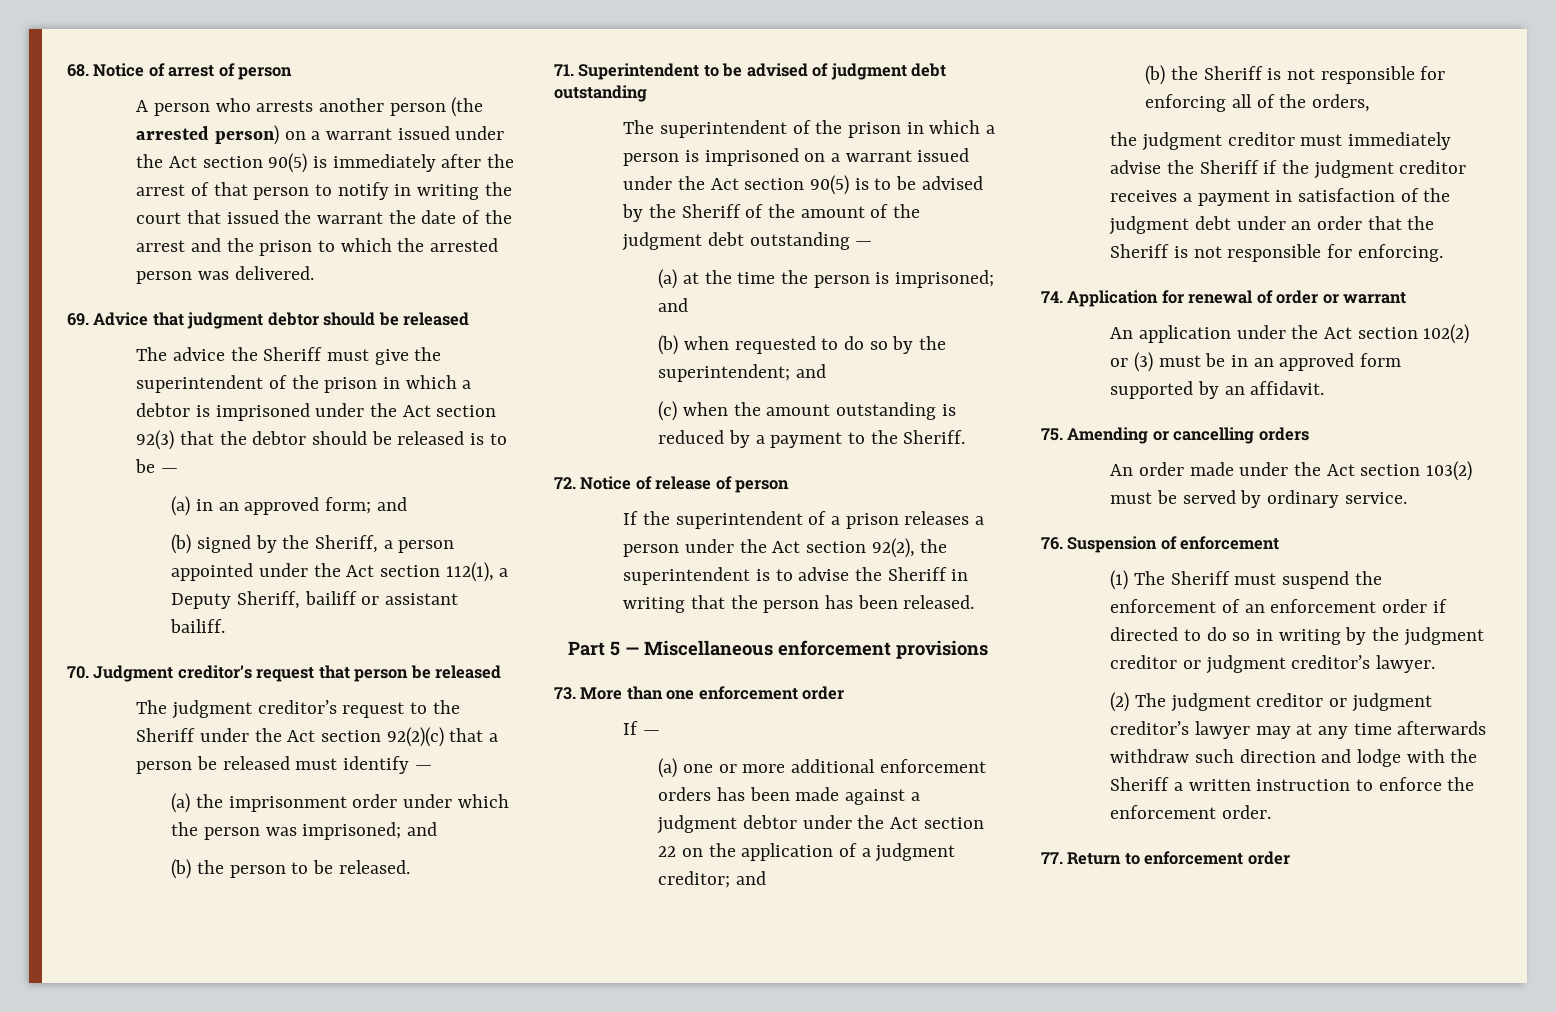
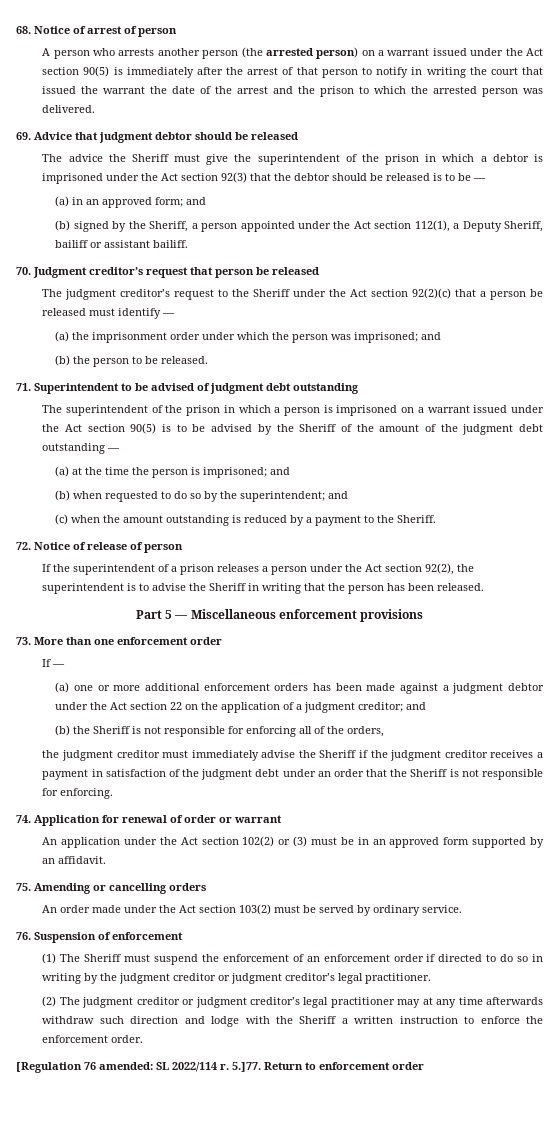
[1376,655,1436,673] lawyer. -> [338,973,432,984] legal practitioner.
[1195,721,1251,739] lawyer -> [303,997,395,1008] legal practitioner
[1041,852,1063,864] 77. -> [16,1062,261,1073] [Regulation 76 amended: SL 2022/114 r. 5.]77.

